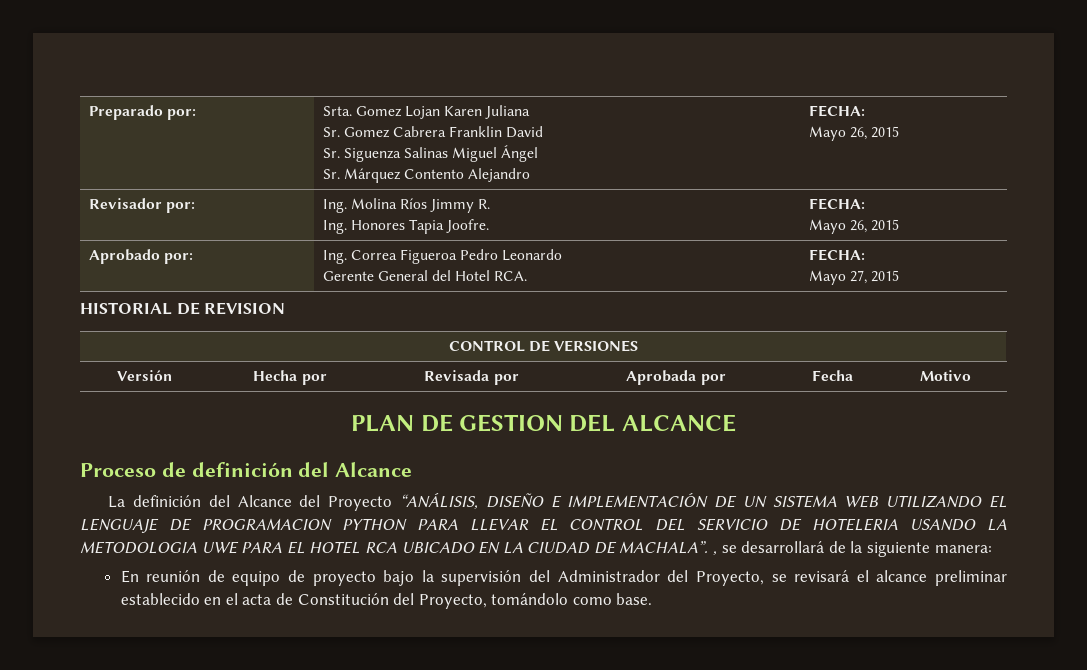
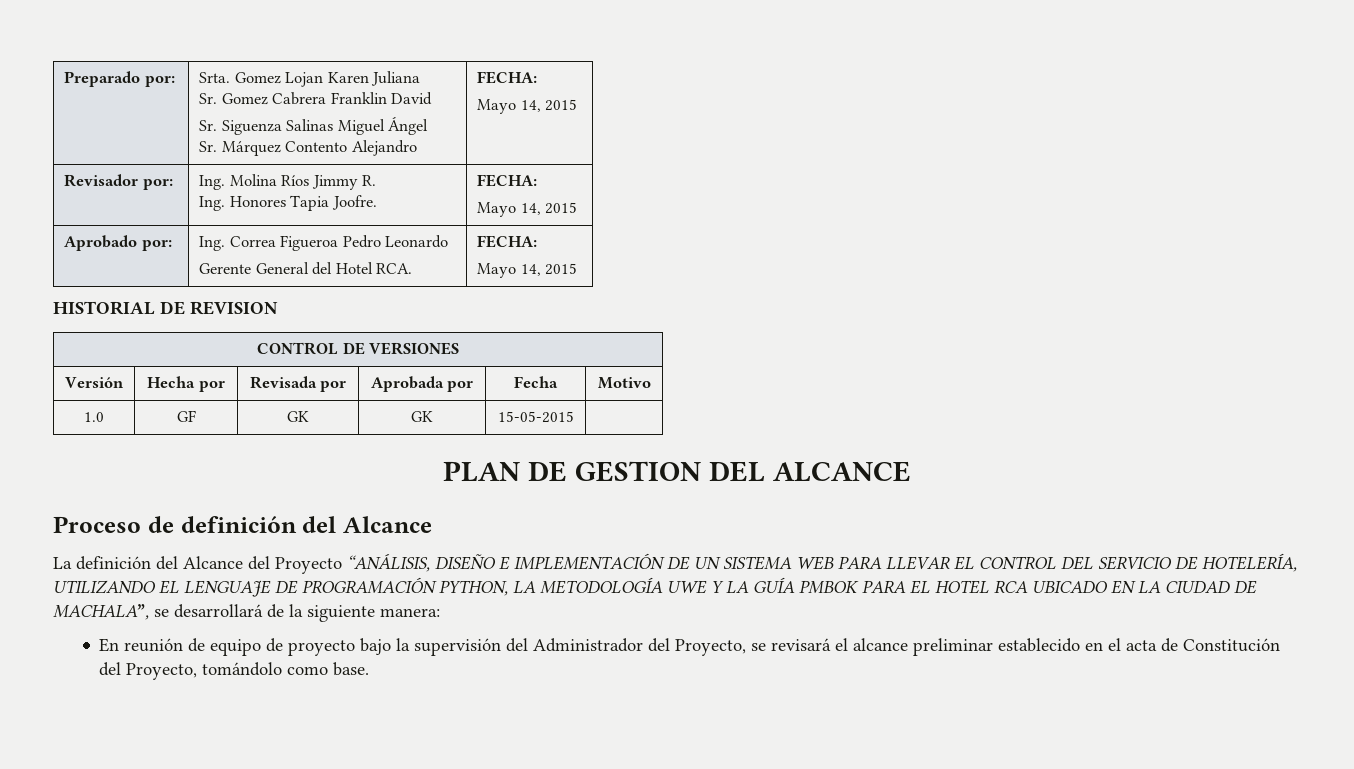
[849,127,867,140] 26, -> [520,100,541,112] 14,
[849,220,867,233] 26, -> [520,203,541,215] 14,
[849,270,867,284] 27, -> [520,264,541,276] 14,
(971, 375) none -> [84,412,104,422] [176,410,196,422] [287,411,309,422] [411,411,433,422] [497,411,574,423] // 1.0 | GF | GK | GK | 15-05-2015 |
[886,495,1008,508] [80,518,407,533] UTILIZANDO EL LENGUAJE DE PROGRAMACION PYTHON -> (834, 563) none
[812,518,1007,531] [80,541,239,554] HOTELERIA USANDO LA METODOLOGIA UWE -> [1202,553,1297,572] [53,577,859,597] HOTELERÍA, UTILIZANDO EL LENGUAJE DE PROGRAMACIÓN PYTHON, LA METODOLOGÍA UWE Y LA GUÍA PMBOK
[619,541,718,555] MACHALA”. , -> [53,604,149,620] MACHALA”,

